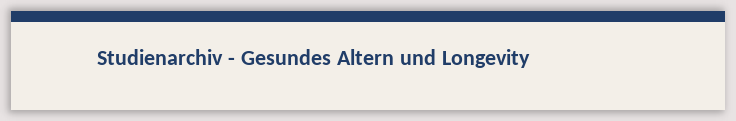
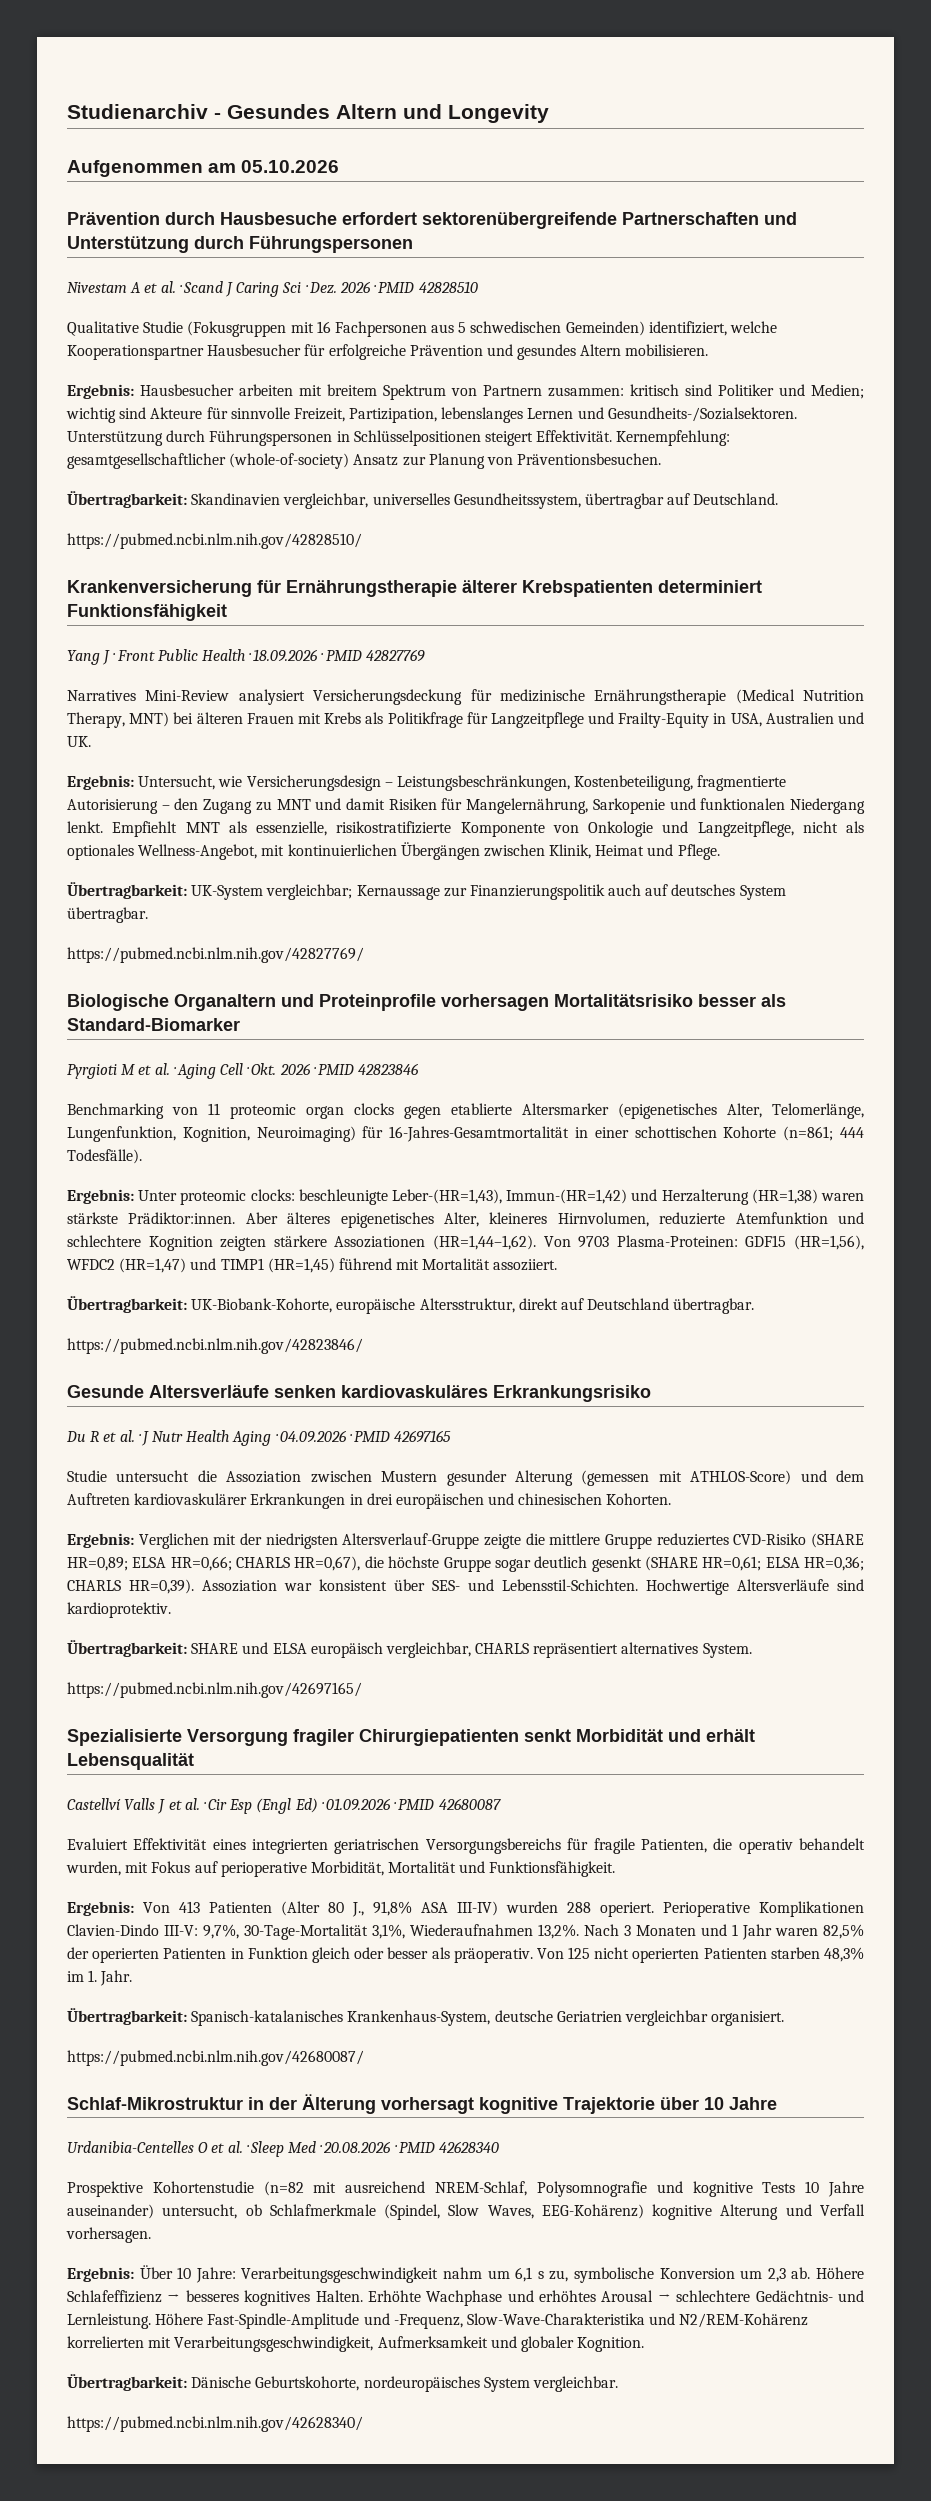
(530, 58) none -> [67,160,340,177] [67,212,797,229] [67,236,413,253] [67,281,478,297] [67,321,778,337] [67,344,709,360] [67,384,864,400] [66,407,797,423] [67,430,731,446] [67,453,662,469] [67,491,779,509] [67,533,362,549] [67,580,762,597] [67,604,227,621] [67,649,425,665] [67,689,864,705] [67,712,864,728] [67,736,91,747] [67,775,787,791] [67,798,865,814] [67,821,864,837] [67,842,720,860] [67,882,786,900] [67,907,148,923] [67,947,364,963] [67,994,786,1011] [67,1018,240,1031] [67,1063,420,1079] [67,1103,864,1119] [67,1126,864,1142] [67,1149,142,1164] [67,1189,865,1205] [67,1212,864,1228] [67,1235,865,1251] [67,1258,558,1273] [67,1296,755,1314] [67,1338,363,1354] [67,1385,651,1402] [66,1430,452,1446] [67,1470,864,1486] [67,1493,672,1509] [67,1533,864,1549] [67,1556,864,1572] [67,1579,864,1595] [67,1602,171,1618] [67,1640,752,1658] [67,1682,362,1698] [67,1729,755,1746] [67,1753,194,1770] [67,1798,501,1814] [67,1838,866,1854] [66,1861,616,1877] [67,1901,864,1917] [67,1924,864,1940] [67,1947,864,1963] [67,1970,133,1986] [67,2008,785,2026] [67,2050,364,2066] [67,2094,777,2114] [67,2141,500,2157] [67,2181,864,2197] [67,2204,865,2220] [66,2227,151,2243] [67,2265,865,2283] [67,2290,864,2306] [67,2313,809,2329] [67,2336,645,2352] [67,2374,618,2392] [67,2416,363,2432] // Aufgenommen am 05.10.2026 // Prävention durch Hausbesuche erfordert sektorenübergreifende Partnerschaften und Unterstützung durch Führungspersonen // Nivestam A et al. · Scand J Caring Sci · Dez. 2026 · PMID 42828510 // Qualitative Studie (Fokusgruppen mit 16 Fachpersonen aus 5 schwedischen Gemeinden) identifiziert, welche Kooperationspartner Hausbesucher für erfolgreiche Prävention und gesundes Altern mobilisieren. // Ergebnis: Hausbesucher arbeiten mit breitem Spektrum von Partnern zusammen: kritisch sind Politiker und Medien; wichtig sind Akteure für sinnvolle Freizeit, Partizipation, lebenslanges Lernen und Gesundheits-/Sozialsektoren. Unterstützung durch Führungspersonen in Schlüsselpositionen steigert Effektivität. Kernempfehlung: gesamtgesellschaftlicher (whole-of-society) Ansatz zur Planung von Präventionsbesuchen. // Übertragbarkeit: Skandinavien vergleichbar, universelles Gesundheitssystem, übertragbar auf Deutschland. // https://pubmed.ncbi.nlm.nih.gov/42828510/ // Krankenversicherung für Ernährungstherapie älterer Krebspatienten determiniert Funktionsfähigkeit // Yang J · Front Public Health · 18.09.2026 · PMID 42827769 // Narratives Mini-Review analysiert Versicherungsdeckung für medizinische Ernährungstherapie (Medical Nutrition Therapy, MNT) bei älteren Frauen mit Krebs als Politikfrage für Langzeitpflege und Frailty-Equity in USA, Australien und UK. // Ergebnis: Untersucht, wie Versicherungsdesign – Leistungsbeschränkungen, Kostenbeteiligung, fragmentierte Autorisierung – den Zugang zu MNT und damit Risiken für Mangelernährung, Sarkopenie und funktionalen Niedergang lenkt. Empfiehlt MNT als essenzielle, risikostratifizierte Komponente von Onkologie und Langzeitpflege, nicht als optionales Wellness-Angebot, mit kontinuierlichen Übergängen zwischen Klinik, Heimat und Pflege. // Übertragbarkeit: UK-System vergleichbar; Kernaussage zur Finanzierungspolitik auch auf deutsches System übertragbar. // https://pubmed.ncbi.nlm.nih.gov/42827769/ // Biologische Organaltern und Proteinprofile vorhersagen Mortalitätsrisiko besser als Standard-Biomarker // Pyrgioti M et al. · Aging Cell · Okt. 2026 · PMID 42823846 // Benchmarking von 11 proteomic organ clocks gegen etablierte Altersmarker (epigenetisches Alter, Telomerlänge, Lungenfunktion, Kognition, Neuroimaging) für 16-Jahres-Gesamtmortalität in einer schottischen Kohorte (n=861; 444 Todesfälle). // Ergebnis: Unter proteomic clocks: beschleunigte Leber-(HR=1,43), Immun-(HR=1,42) und Herzalterung (HR=1,38) waren stärkste Prädiktor:innen. Aber älteres epigenetisches Alter, kleineres Hirnvolumen, reduzierte Atemfunktion und schlechtere Kognition zeigten stärkere Assoziationen (HR=1,44–1,62). Von 9703 Plasma-Proteinen: GDF15 (HR=1,56), WFDC2 (HR=1,47) und TIMP1 (HR=1,45) führend mit Mortalität assoziiert. // Übertragbarkeit: UK-Biobank-Kohorte, europäische Altersstruktur, direkt auf Deutschland übertragbar. // https://pubmed.ncbi.nlm.nih.gov/42823846/ // Gesunde Altersverläufe senken kardiovaskuläres Erkrankungsrisiko // Du R et al. · J Nutr Health Aging · 04.09.2026 · PMID 42697165 // Studie untersucht die Assoziation zwischen Mustern gesunder Alterung (gemessen mit ATHLOS-Score) und dem Auftreten kardiovaskulärer Erkrankungen in drei europäischen und chinesischen Kohorten. // Ergebnis: Verglichen mit der niedrigsten Altersverlauf-Gruppe zeigte die mittlere Gruppe reduziertes CVD-Risiko (SHARE HR=0,89; ELSA HR=0,66; CHARLS HR=0,67), die höchste Gruppe sogar deutlich gesenkt (SHARE HR=0,61; ELSA HR=0,36; CHARLS HR=0,39). Assoziation war konsistent über SES- und Lebensstil-Schichten. Hochwertige Altersverläufe sind kardioprotektiv. // Übertragbarkeit: SHARE und ELSA europäisch vergleichbar, CHARLS repräsentiert alternatives System. // https://pubmed.ncbi.nlm.nih.gov/42697165/ // Spezialisierte Versorgung fragiler Chirurgiepatienten senkt Morbidität und erhält Lebensqualität // Castellví Valls J et al. · Cir Esp (Engl Ed) · 01.09.2026 · PMID 42680087 // Evaluiert Effektivität eines integrierten geriatrischen Versorgungsbereichs für fragile Patienten, die operativ behandelt wurden, mit Fokus auf perioperative Morbidität, Mortalität und Funktionsfähigkeit. // Ergebnis: Von 413 Patienten (Alter 80 J., 91,8% ASA III-IV) wurden 288 operiert. Perioperative Komplikationen Clavien-Dindo III-V: 9,7%, 30-Tage-Mortalität 3,1%, Wiederaufnahmen 13,2%. Nach 3 Monaten und 1 Jahr waren 82,5% der operierten Patienten in Funktion gleich oder besser als präoperativ. Von 125 nicht operierten Patienten starben 48,3% im 1. Jahr. // Übertragbarkeit: Spanisch-katalanisches Krankenhaus-System, deutsche Geriatrien vergleichbar organisiert. // https://pubmed.ncbi.nlm.nih.gov/42680087/ // Schlaf-Mikrostruktur in der Älterung vorhersagt kognitive Trajektorie über 10 Jahre // Urdanibia-Centelles O et al. · Sleep Med · 20.08.2026 · PMID 42628340 // Prospektive Kohortenstudie (n=82 mit ausreichend NREM-Schlaf, Polysomnografie und kognitive Tests 10 Jahre auseinander) untersucht, ob Schlafmerkmale (Spindel, Slow Waves, EEG-Kohärenz) kognitive Alterung und Verfall vorhersagen. // Ergebnis: Über 10 Jahre: Verarbeitungsgeschwindigkeit nahm um 6,1 s zu, symbolische Konversion um 2,3 ab. Höhere Schlafeffizienz → besseres kognitives Halten. Erhöhte Wachphase und erhöhtes Arousal → schlechtere Gedächtnis- und Lernleistung. Höhere Fast-Spindle-Amplitude und -Frequenz, Slow-Wave-Charakteristika und N2/REM-Kohärenz korrelierten mit Verarbeitungsgeschwindigkeit, Aufmerksamkeit und globaler Kognition. // Übertragbarkeit: Dänische Geburtskohorte, nordeuropäisches System vergleichbar. // https://pubmed.ncbi.nlm.nih.gov/42628340/

